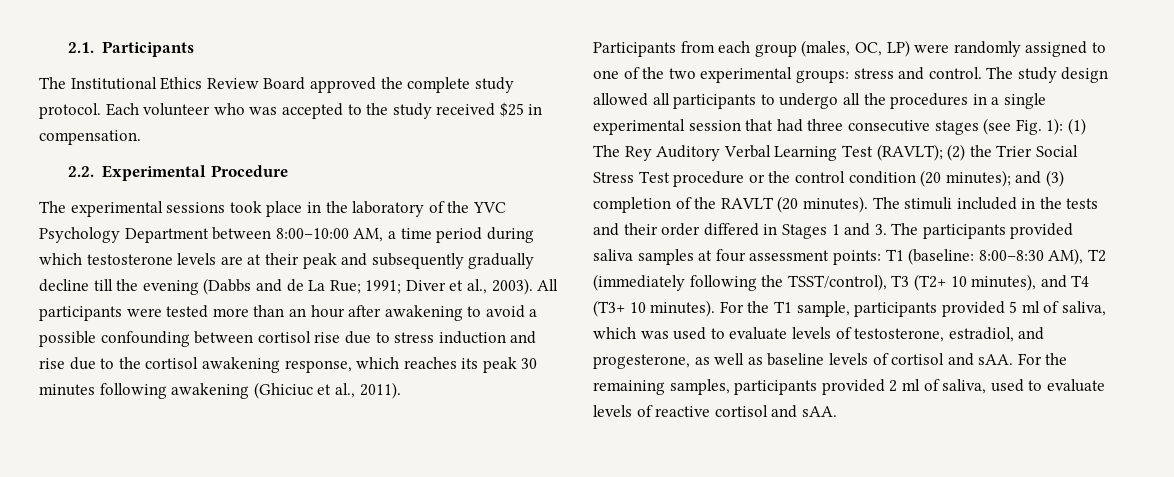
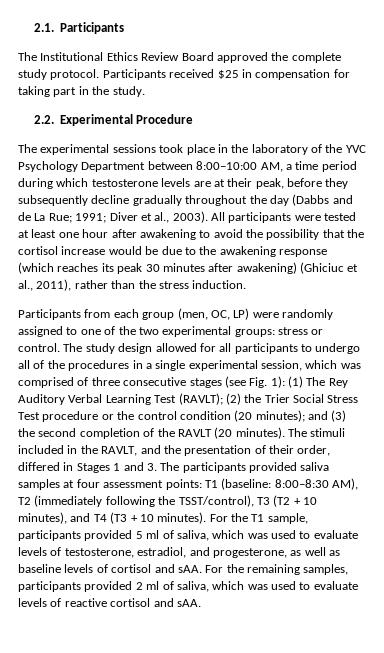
[105,102,543,119] [39,130,141,145] Each volunteer who was accepted to the study received $25 in compensation. -> [102,69,350,80] [18,86,145,97] Participants received $25 in compensation for taking part in the study.
[302,253,535,269] [39,279,199,295] peak and subsequently gradually decline till the evening -> [255,178,349,189] [18,195,289,206] peak, before they subsequently decline gradually throughout the day
[212,305,306,317] more than an -> [18,229,79,238] at least one
[529,309,538,317] [39,331,537,347] [39,357,400,373] a possible confounding between cortisol rise due to stress induction and rise due to the cortisol awakening response, which -> [246,229,365,240] [18,246,327,257] [18,262,54,274] the possibility that the cortisol increase would be due to the awakening response (which
[99,383,250,399] following awakening -> [208,262,297,274] after awakening)
[359,382,401,399] 2011). -> [36,279,247,291] 2011), rather than the stress induction.
[801,40,851,57] (males, -> [177,308,208,320] (men,
[898,67,925,80] and -> [311,329,324,335] or
(648, 99) none -> [199,343,216,352] for
(860, 99) none -> [33,360,45,369] of
[688,119,803,132] session that had -> [261,360,361,371] [18,377,89,388] session, which was comprised of
(1064, 178) none -> [18,428,77,437] the second
[1066,198,1099,209] [593,223,701,236] tests and their order -> [101,445,331,456] RAVLT, and the presentation of their order,
[913,274,946,291] (T2+ -> [273,495,301,507] (T2 +
[593,300,625,317] (T3+ -> [110,512,138,524] (T3 +
(987, 386) none -> [212,581,268,590] which was

